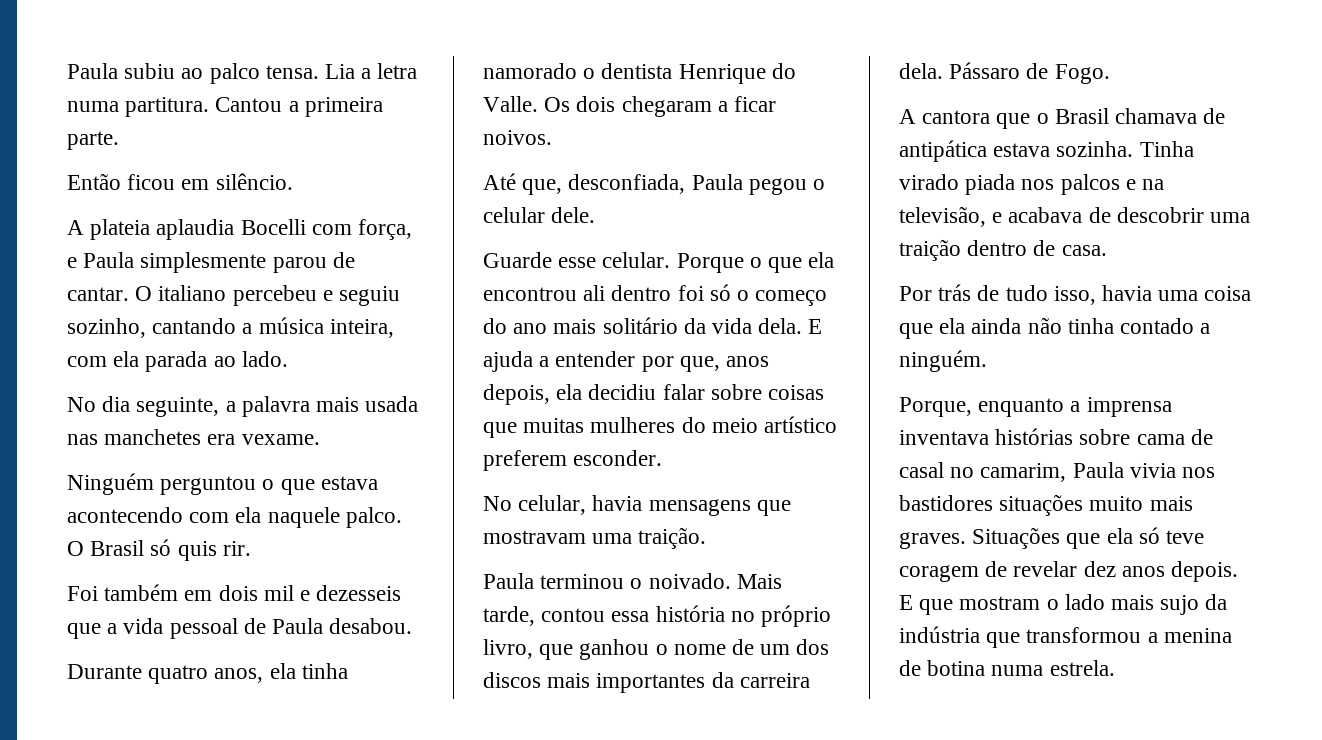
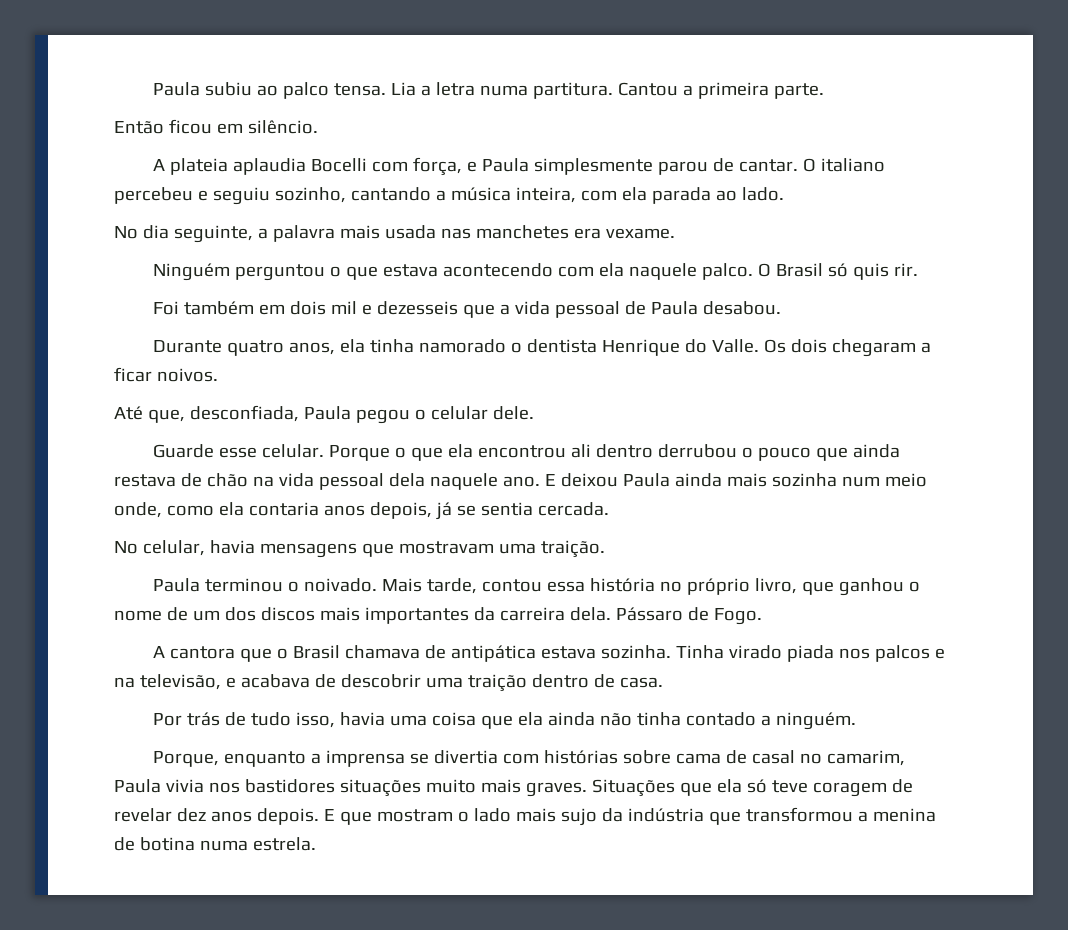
[677,284,828,306] [483,317,823,334] [483,351,770,372] [483,384,825,405] [483,416,838,438] [483,450,663,471] foi só o começo do ano mais solitário da vida dela. E ajuda a entender por que, anos depois, ela decidiu falar sobre coisas que muitas mulheres do meio artístico preferem esconder. -> [657,444,900,461] [114,473,927,490] [114,502,609,520] derrubou o pouco que ainda restava de chão na vida pessoal dela naquele ano. E deixou Paula ainda mais sozinha num meio onde, como ela contaria anos depois, já se sentia cercada.
[899,430,989,445] inventava -> [409,750,539,764] se divertia com

